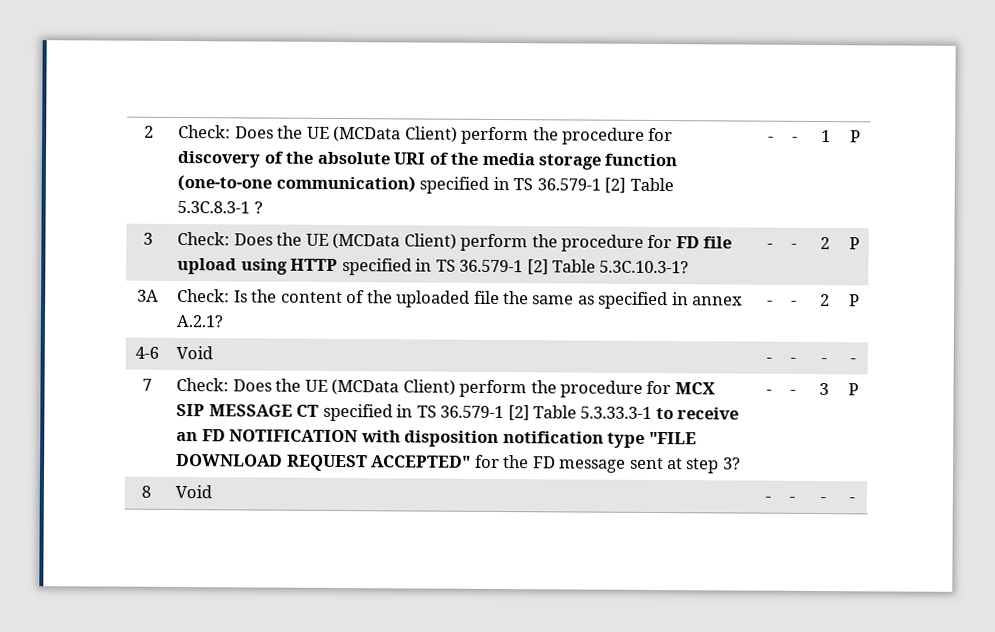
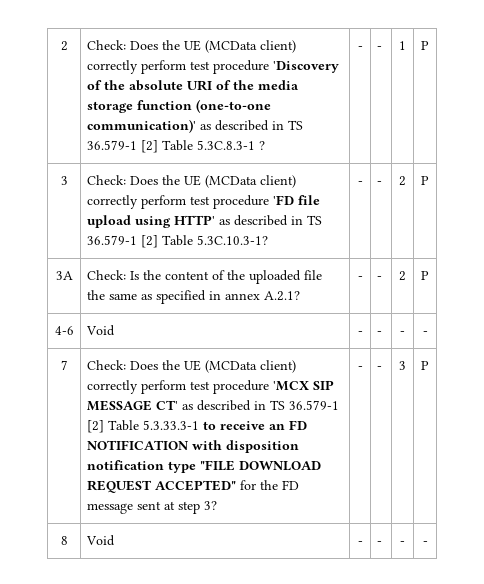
[404,126,674,145] [177,150,262,168] Client) perform the procedure for discovery -> [259,40,296,53] [86,60,339,74] client) correctly perform test procedure 'Discovery
[275,175,490,194] communication) specified -> [86,119,269,133] communication)' as described
[403,233,733,252] [177,257,412,276] Client) perform the procedure for FD file upload using HTTP specified -> [259,175,296,188] [86,195,320,209] [86,215,288,228] client) correctly perform test procedure 'FD file upload using HTTP' as described
[402,379,715,398] [176,403,393,422] Client) perform the procedure for MCX SIP MESSAGE CT specified -> [259,360,296,373] [86,380,334,394] [86,400,251,411] client) correctly perform test procedure 'MCX SIP MESSAGE CT' as described

